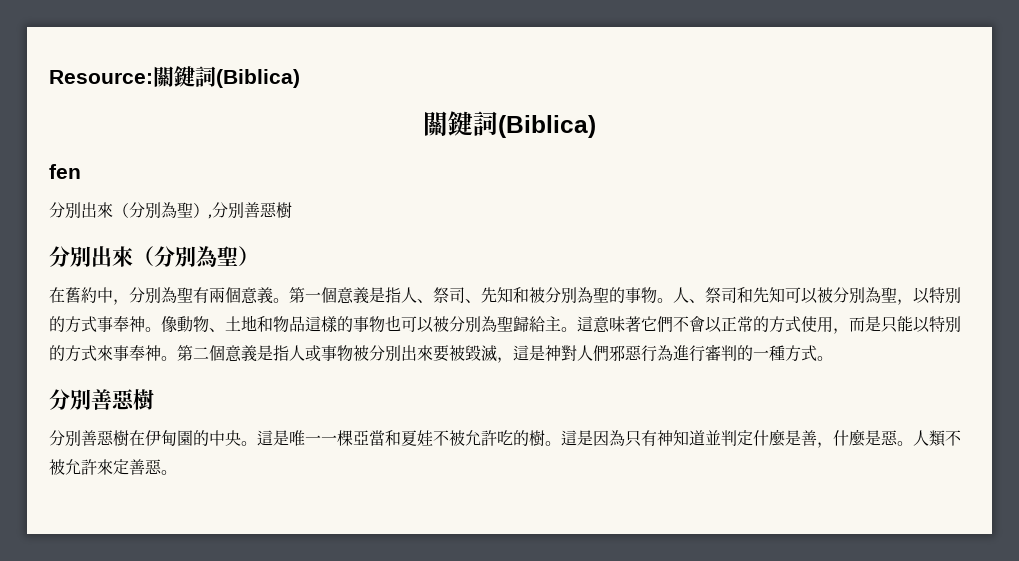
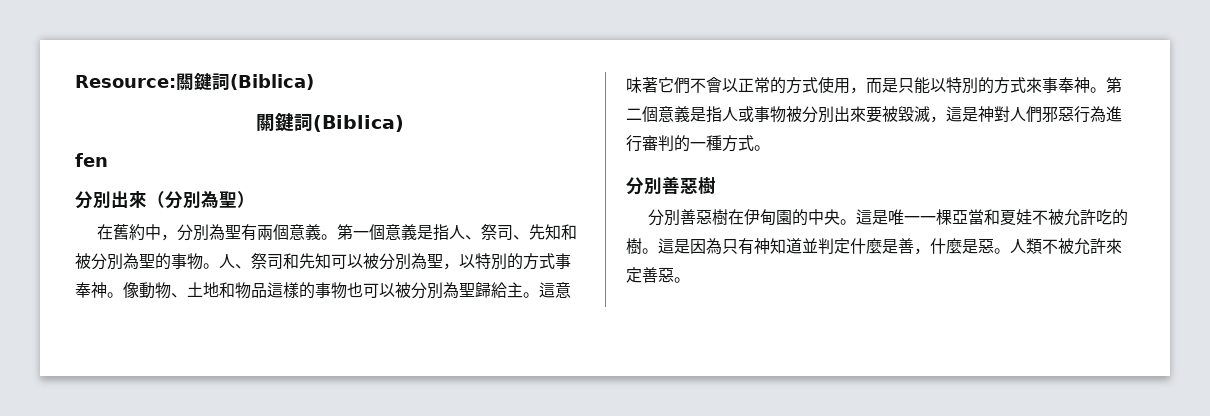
[49,202,292,219] // 分別出來（分別為聖）,分別善惡樹 -> (108, 160) none

